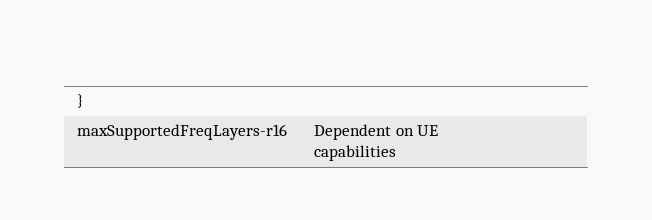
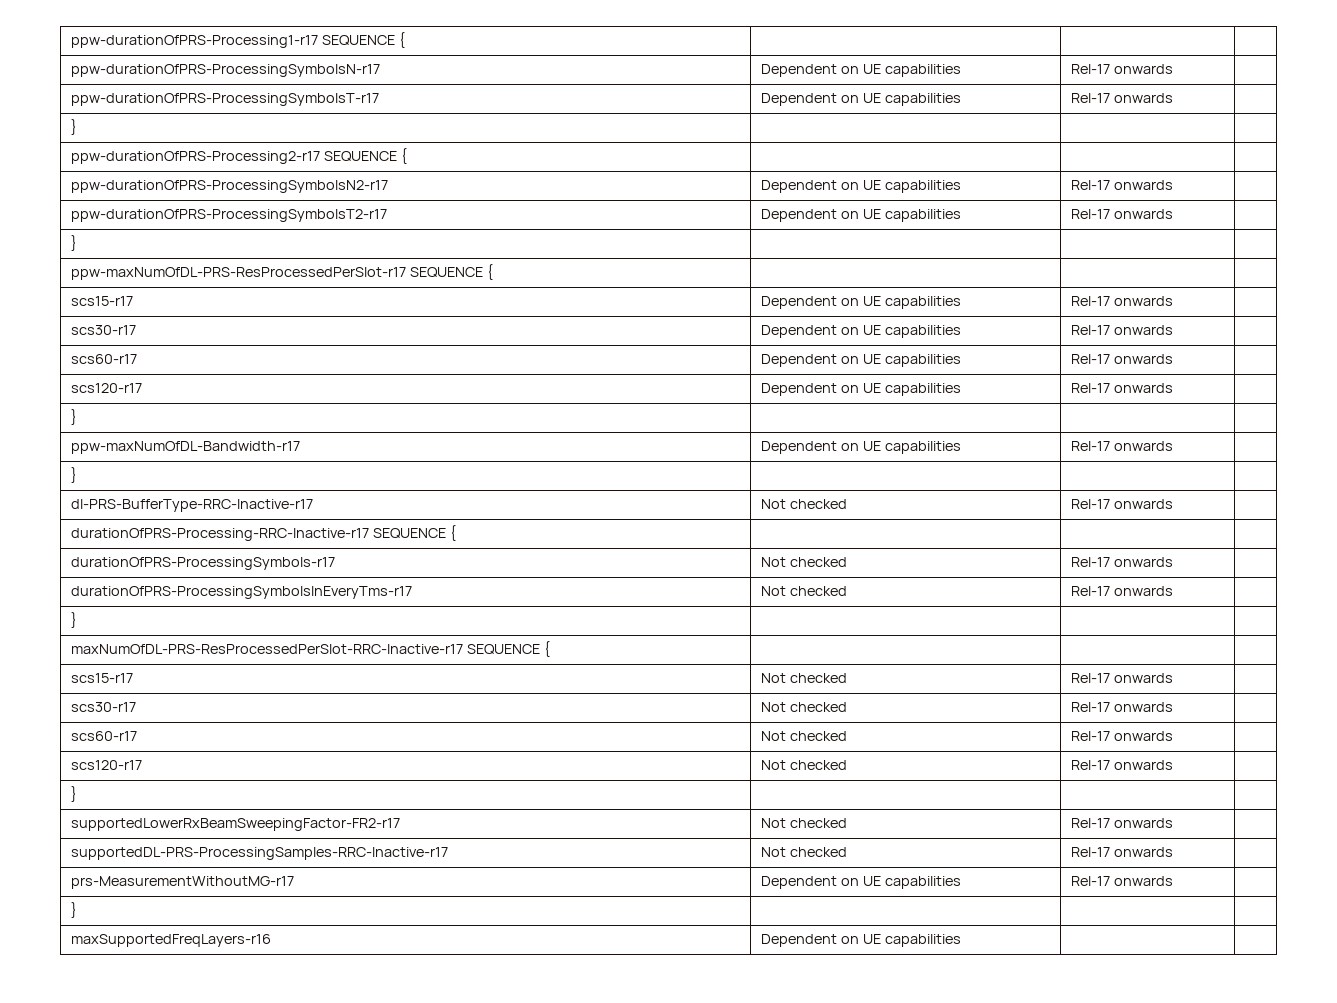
(77, 101) none -> [71,32,406,48] [71,64,381,77] [761,64,962,77] [1071,64,1174,74] [71,93,380,106] [761,93,962,106] [1071,93,1174,103] [71,119,78,135] [71,148,408,164] [71,180,389,193] [761,180,962,193] [1071,180,1174,190] [71,209,388,222] [761,209,962,222] [1071,209,1174,219] [71,235,78,251] [71,264,494,280] [71,296,134,306] [761,296,962,309] [1071,296,1174,306] [71,325,137,335] [761,325,962,338] [1071,325,1174,335] [71,354,138,364] [761,354,962,367] [1071,354,1174,364] [71,383,143,393] [761,383,962,396] [1071,383,1174,393] [71,409,78,425] [71,441,301,454] [761,441,962,454] [1071,441,1174,451] [71,467,78,483] [71,499,314,512] [761,499,848,509] [1071,499,1174,509] [71,525,457,541] [71,557,336,570] [761,557,848,567] [1071,557,1174,567] [71,586,413,599] [761,586,848,596] [1071,586,1174,596] [71,612,78,628] [71,641,551,657] [71,673,134,683] [761,673,848,683] [1071,673,1174,683] [71,702,137,712] [761,702,848,712] [1071,702,1174,712] [71,731,138,741] [761,731,848,741] [1071,731,1174,741] [71,760,143,770] [761,760,848,770] [1071,760,1174,770] [71,786,78,802] [71,818,401,831] [761,818,848,828] [1071,818,1174,828] [71,847,449,860] [761,847,848,857] [1071,847,1174,857] [71,876,295,889] [761,876,962,889] [1071,876,1174,886] ppw-durationOfPRS-Processing1-r17 SEQUENCE { | | | // ppw-durationOfPRS-ProcessingSymbolsN-r17 | Dependent on UE capabilities | Rel-17 onwards | // ppw-durationOfPRS-ProcessingSymbolsT-r17 | Dependent on UE capabilities | Rel-17 onwards | // } | | | // ppw-durationOfPRS-Processing2-r17 SEQUENCE { | | | // ppw-durationOfPRS-ProcessingSymbolsN2-r17 | Dependent on UE capabilities | Rel-17 onwards | // ppw-durationOfPRS-ProcessingSymbolsT2-r17 | Dependent on UE capabilities | Rel-17 onwards | // } | | | // ppw-maxNumOfDL-PRS-ResProcessedPerSlot-r17 SEQUENCE { | | | // scs15-r17 | Dependent on UE capabilities | Rel-17 onwards | // scs30-r17 | Dependent on UE capabilities | Rel-17 onwards | // scs60-r17 | Dependent on UE capabilities | Rel-17 onwards | // scs120-r17 | Dependent on UE capabilities | Rel-17 onwards | // } | | | // ppw-maxNumOfDL-Bandwidth-r17 | Dependent on UE capabilities | Rel-17 onwards | // } | | | // dl-PRS-BufferType-RRC-Inactive-r17 | Not checked | Rel-17 onwards | // durationOfPRS-Processing-RRC-Inactive-r17 SEQUENCE { | | | // durationOfPRS-ProcessingSymbols-r17 | Not checked | Rel-17 onwards | // durationOfPRS-ProcessingSymbolsInEveryTms-r17 | Not checked | Rel-17 onwards | // } | | | // maxNumOfDL-PRS-ResProcessedPerSlot-RRC-Inactive-r17 SEQUENCE { | | | // scs15-r17 | Not checked | Rel-17 onwards | // scs30-r17 | Not checked | Rel-17 onwards | // scs60-r17 | Not checked | Rel-17 onwards | // scs120-r17 | Not checked | Rel-17 onwards | // } | | | // supportedLowerRxBeamSweepingFactor-FR2-r17 | Not checked | Rel-17 onwards | // supportedDL-PRS-ProcessingSamples-RRC-Inactive-r17 | Not checked | Rel-17 onwards | // prs-MeasurementWithoutMG-r17 | Dependent on UE capabilities | Rel-17 onwards | //

